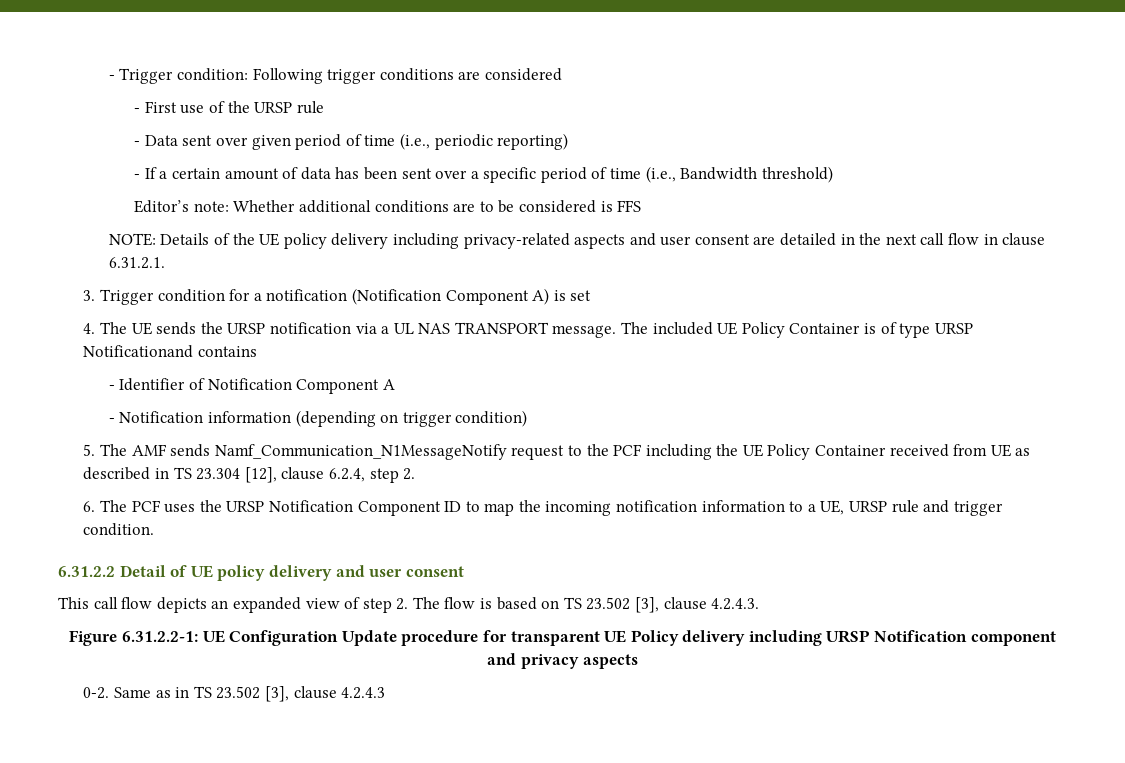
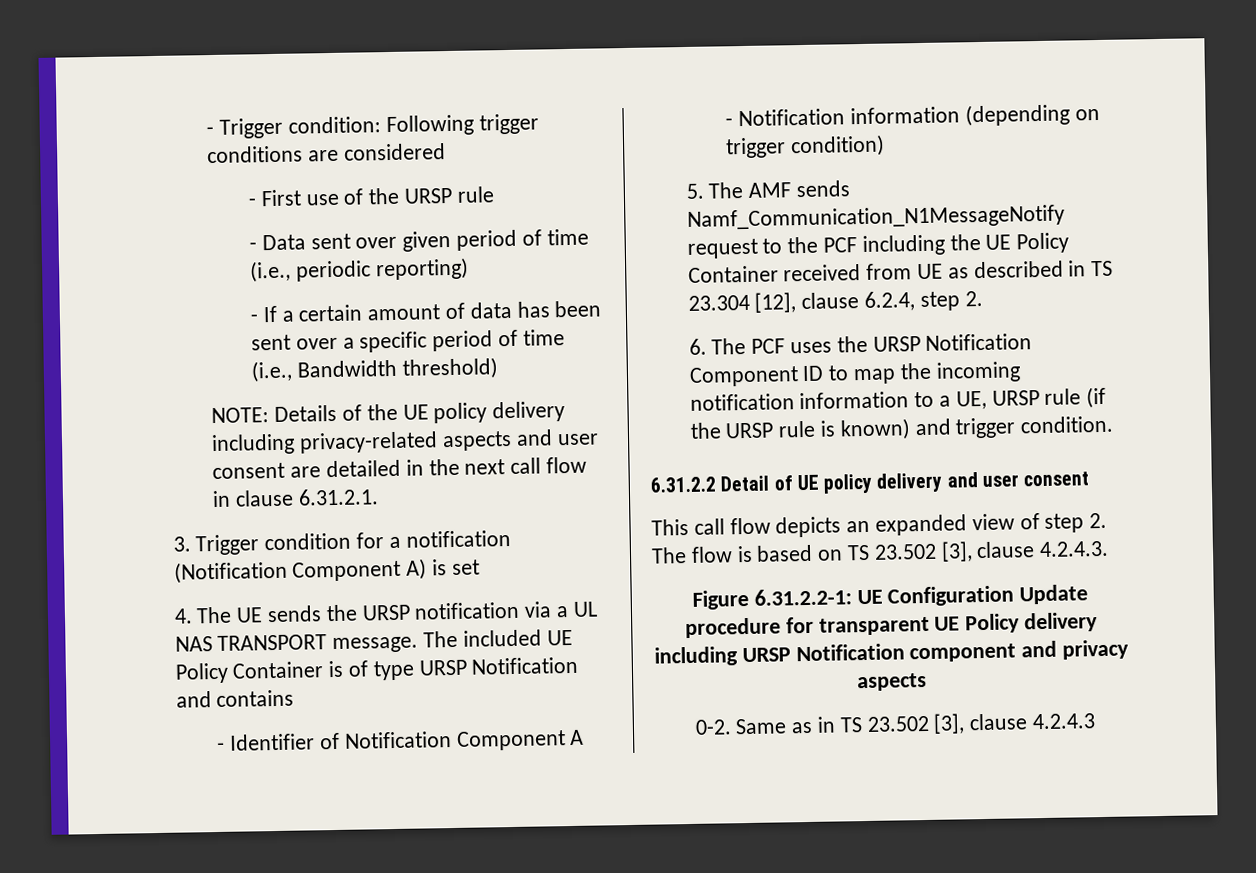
[134,200,642,213] // Editor’s note: Whether additional conditions are to be considered is FFS -> (498, 368) none
[83,345,194,358] Notificationand -> [471,656,579,675] [175,691,212,708] Notification and
(919, 506) none -> [1086,386,1107,409] [689,418,911,441] (if the URSP rule is known)

